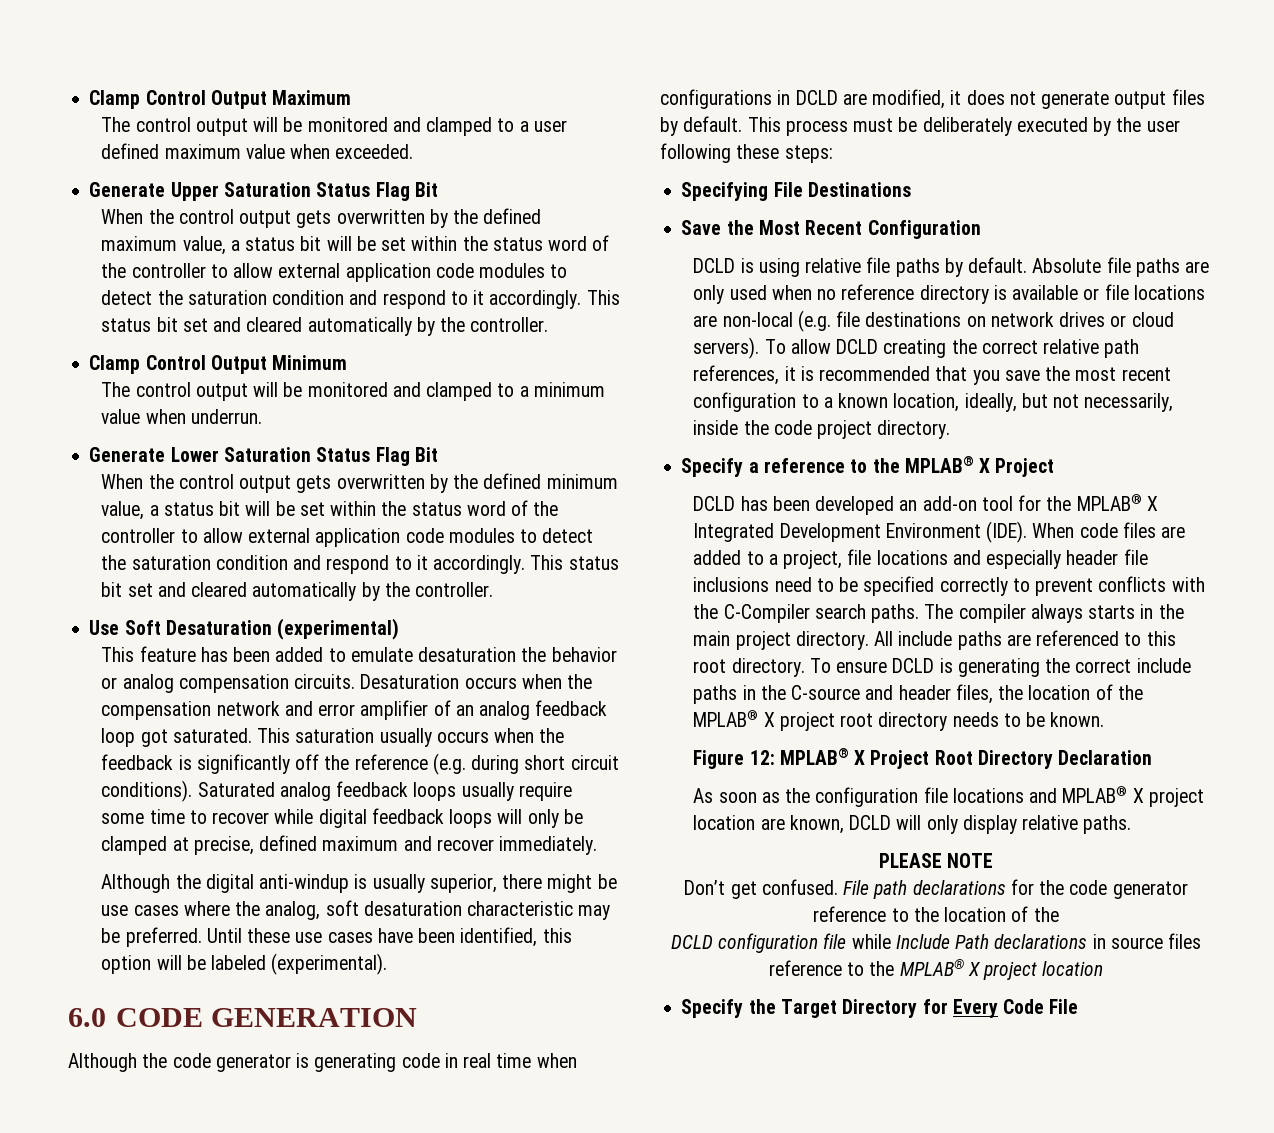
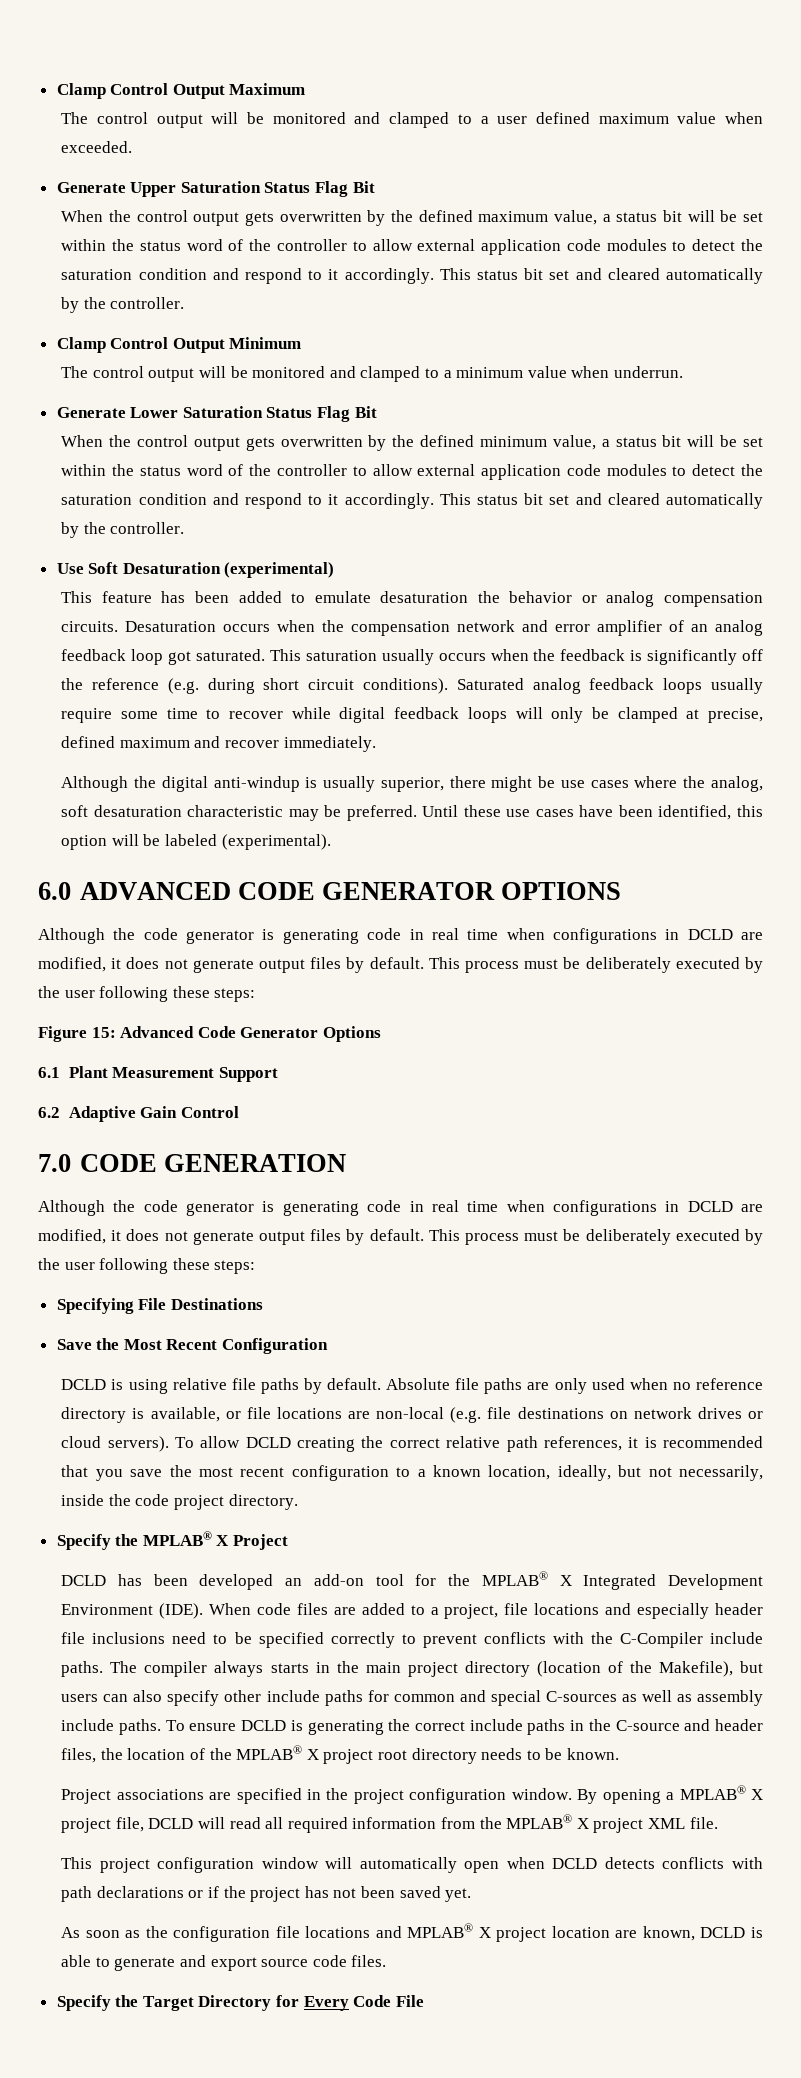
(106, 1017) none -> [79,882,621,900] [38,928,763,944] [38,957,764,973] [38,986,256,1002] [38,1026,381,1042] [38,1066,278,1082] [38,1106,239,1122] [38,1154,71,1172] ADVANCED CODE GENERATOR OPTIONS // Although the code generator is generating code in real time when configurations in DCLD are modified, it does not generate output files by default. This process must be deliberately executed by the user following these steps: // Figure 15: Advanced Code Generator Options // 6.1 Plant Measurement Support // 6.2 Adaptive Gain Control // 7.0
[1012,285,1079,300] available -> [150,1407,220,1422] available,
[748,458,868,473] a reference to -> (111, 1542) none
[814,604,866,619] search -> [709,1632,763,1644] include
[795,630,1176,650] [693,658,805,677] directory. All include paths are referenced to this root directory. -> [464,1661,764,1677] [61,1690,764,1706] [61,1719,162,1735] directory (location of the Makefile), but users can also specify other include paths for common and special C-sources as well as assembly include paths.
[693,748,1153,769] Figure 12: MPLAB® X Project Root Directory Declaration -> [61,1785,763,1804] [61,1814,718,1833] [61,1857,763,1873] [61,1886,472,1902] Project associations are specified in the project configuration window. By opening a MPLAB® X project file, DCLD will read all required information from the MPLAB® X project XML file. // This project configuration window will automatically open when DCLD detects conflicts with path declarations or if the project has not been saved yet.
[896,815,1132,834] [878,853,994,868] [684,879,1188,899] [813,906,1059,922] [670,933,1202,953] [768,959,1104,980] will only display relative paths. // PLEASE NOTE // Don’t get confused. File path declarations for the code generator reference to the location of the // DCLD configuration file while Include Path declarations in source files reference to the MPLAB® X project location -> [750,1927,763,1938] [61,1955,387,1971] is able to generate and export source code files.

